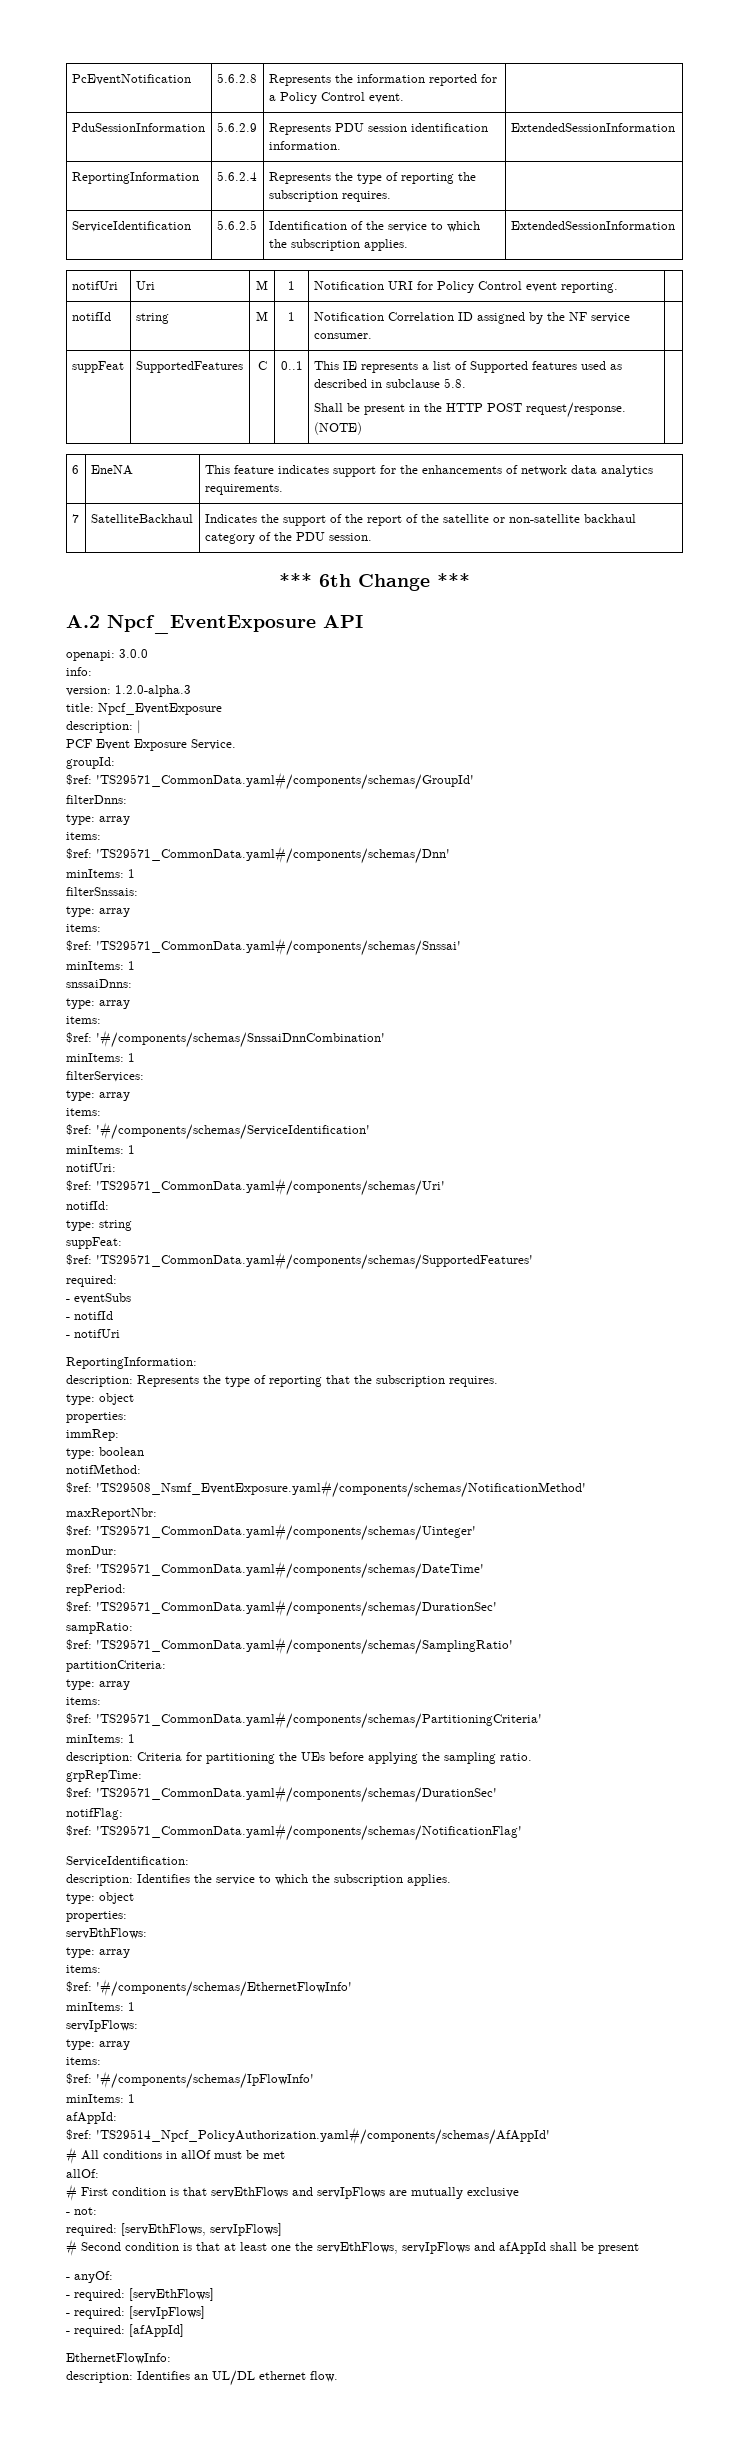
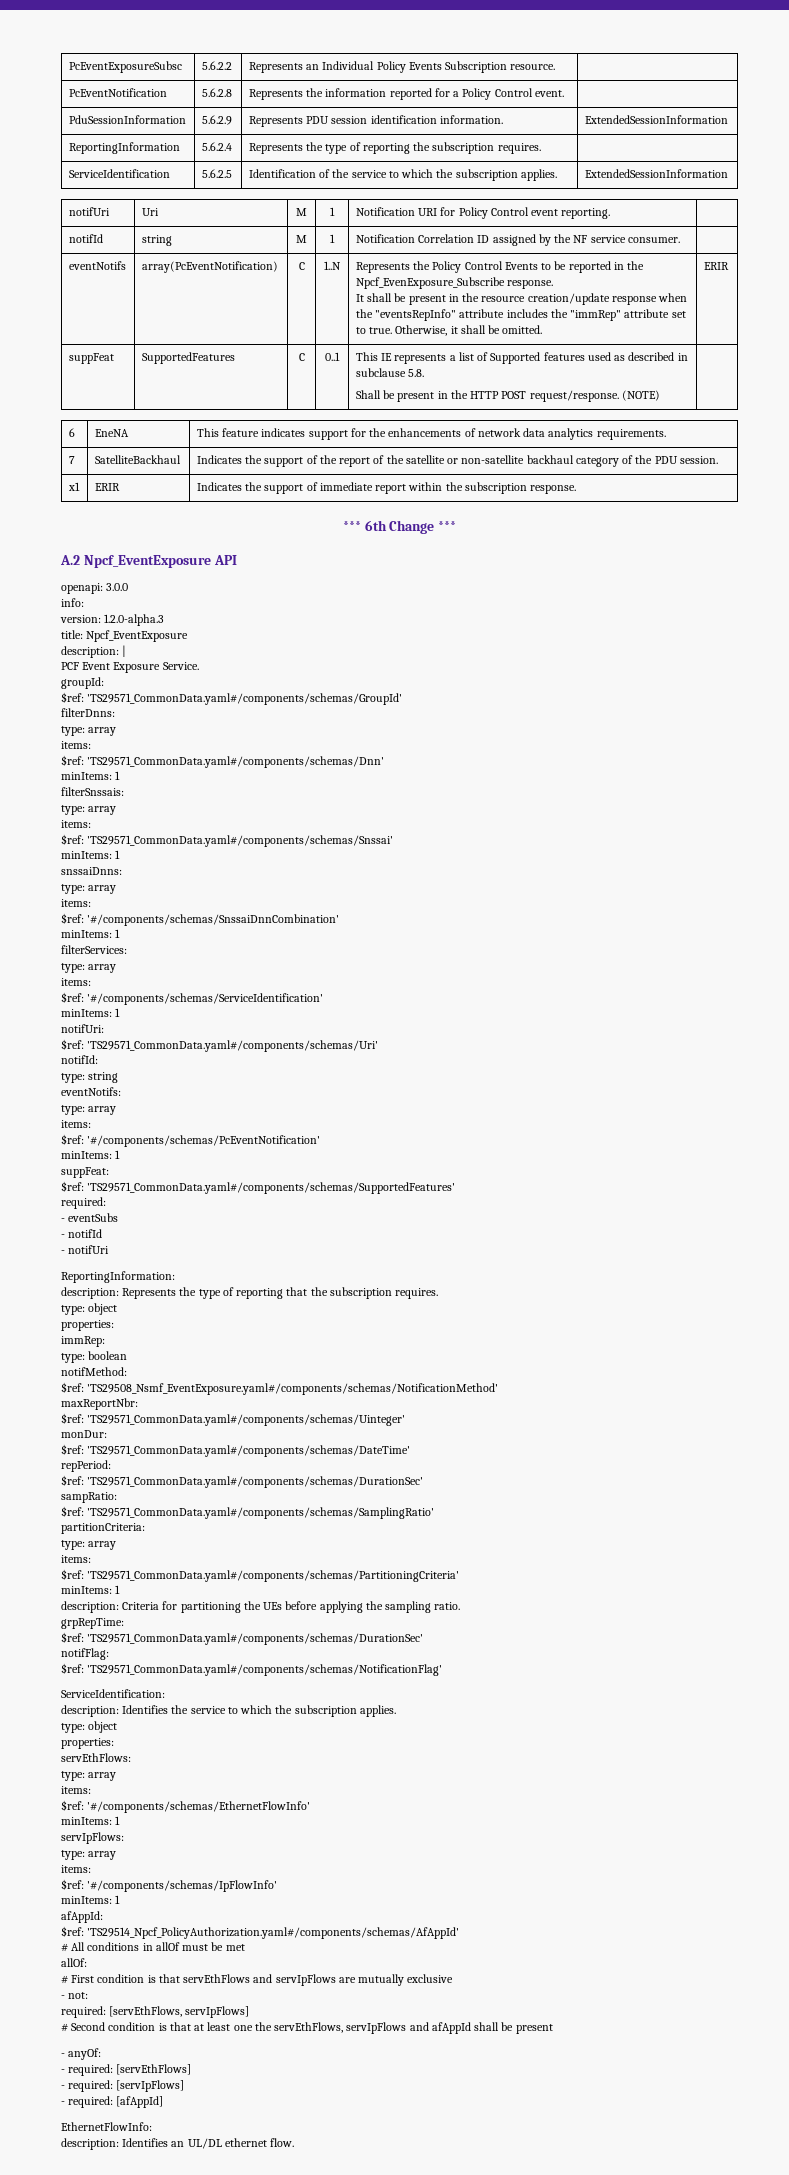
(71, 79) none -> [68,61,182,73] [201,61,232,70] [248,61,556,73] PcEventExposureSubsc | 5.6.2.2 | Represents an Individual Policy Events Subscription resource. | //
(372, 336) none -> [68,261,126,270] [141,261,278,273] [298,262,305,270] [324,261,341,270] [355,261,645,273] [355,277,554,289] [355,293,688,305] [355,309,686,321] [355,325,543,336] [703,262,729,270] // eventNotifs | array(PcEventNotification) | C | 1..N | Represents the Policy Control Events to be reported in the Npcf_EvenExposure_Subscribe response. // It shall be present in the resource creation/update response when the "eventsRepInfo" attribute includes the "immRep" attribute set to true. Otherwise, it shall be omitted. | ERIR
(372, 537) none -> [67,482,80,491] [94,483,120,491] [196,482,577,494] // x1 | ERIR | Indicates the support of immediate report within the subscription response.
(132, 1225) none -> [61,1087,121,1096] [61,1105,117,1115] [61,1120,91,1128] [61,1134,321,1147] [61,1150,121,1159] // eventNotifs: // type: array // items: // $ref: '#/components/schemas/PcEventNotification' // minItems: 1

